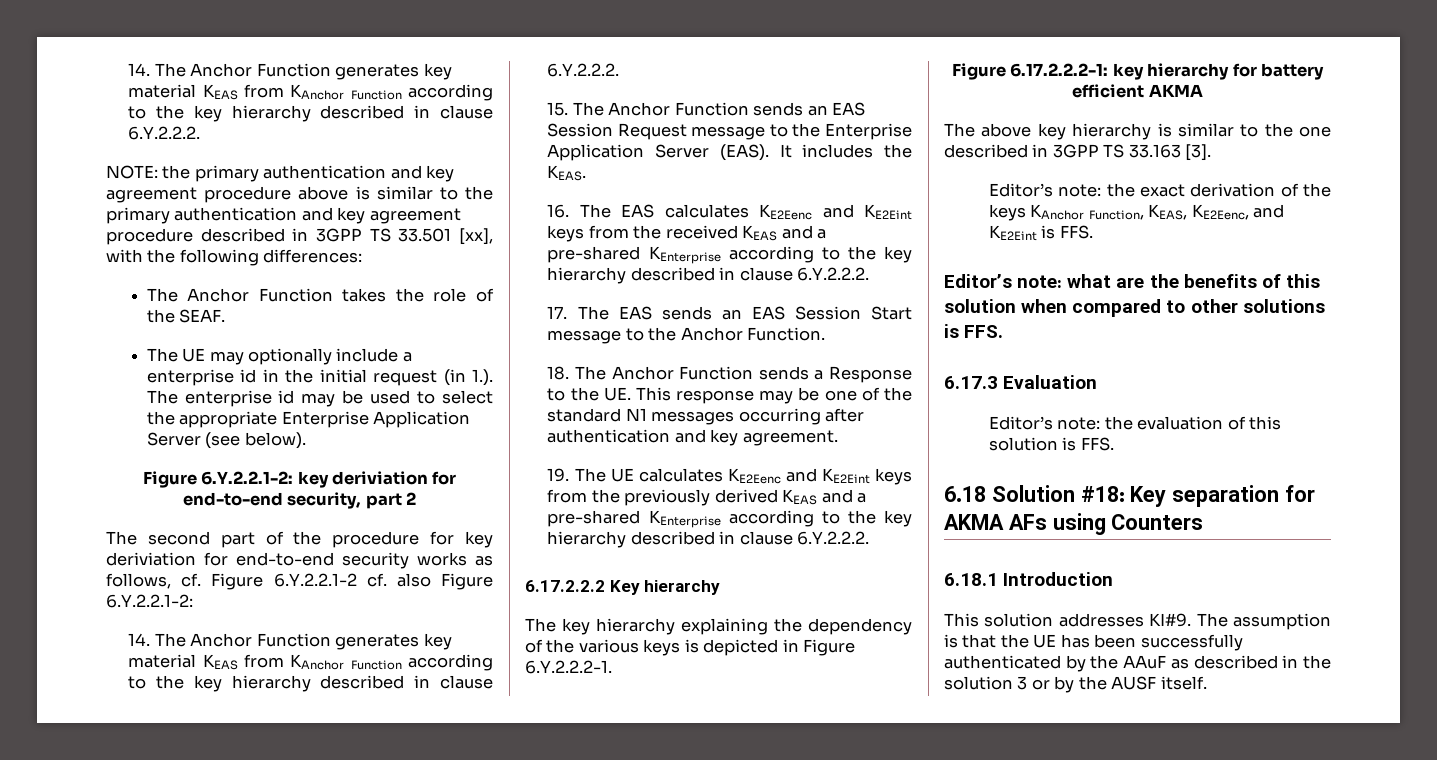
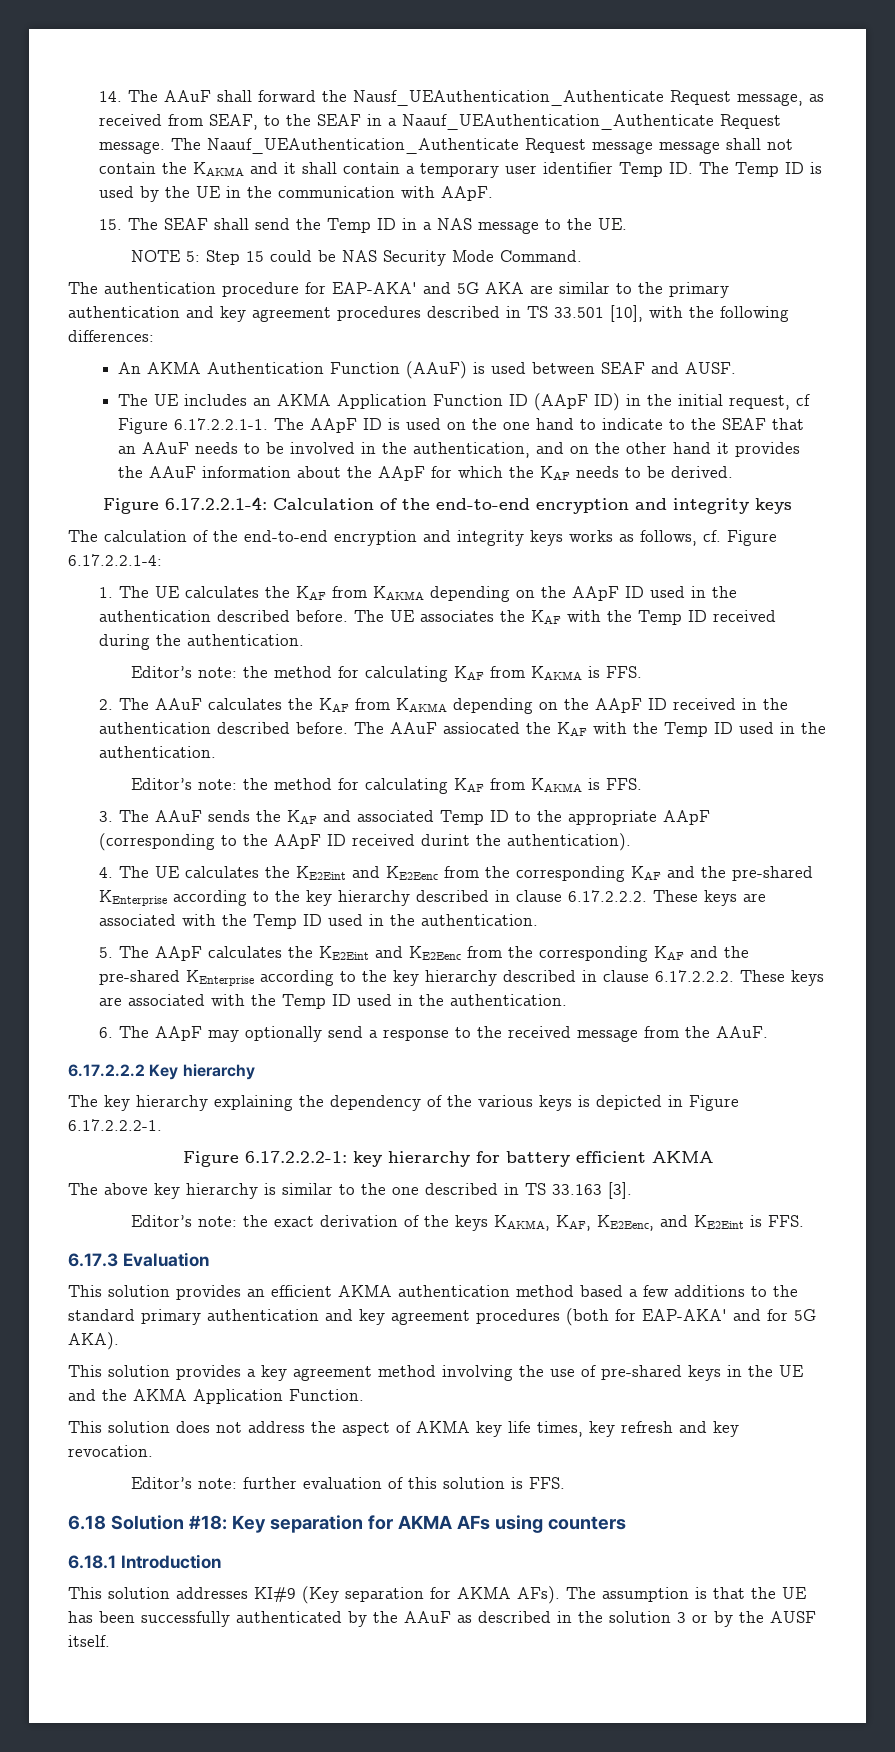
[128,63,452,80] [128,84,493,101] [128,105,493,122] [128,126,201,140] [106,165,455,182] [106,186,370,203] 14. The Anchor Function generates key material KEAS from KAnchor Function according to the key hierarchy described in clause 6.Y.2.2.2. // NOTE: the primary authentication and key agreement procedure above is -> [99,90,825,106] [99,114,782,130] [99,138,794,154] [99,162,823,178] [99,186,494,202] [99,218,628,234] [130,250,582,266] [68,282,553,297] 14. The AAuF shall forward the Nausf_UEAuthentication_Authenticate Request message, as received from SEAF, to the SEAF in a Naauf_UEAuthentication_Authenticate Request message. The Naauf_UEAuthentication_Authenticate Request message message shall not contain the KAKMA and it shall contain a temporary user identifier Temp ID. The Temp ID is used by the UE in the communication with AApF. // 15. The SEAF shall send the Temp ID in a NAS message to the UE. // NOTE 5: Step 15 could be NAS Security Mode Command. // The authentication procedure for EAP-AKA' and 5G AKA are
[106,228,362,245] procedure described in 3GPP -> [337,306,521,321] procedures described in
[459,228,493,245] [xx], -> [610,305,643,322] [10],
[146,288,494,302] [146,309,226,323] [146,348,412,365] [146,369,494,386] [146,390,493,407] [146,411,470,428] [146,432,306,449] [142,471,457,488] [182,492,417,509] [106,531,493,548] [106,552,409,569] The Anchor Function takes the role of the SEAF. // The UE may optionally include a enterprise id in the initial request (in 1.). The enterprise id may be used to select the appropriate Enterprise Application Server (see below). // Figure 6.Y.2.2.1-2: key deriviation for end-to-end security, part 2 // The second part of the procedure for key deriviation for end-to-end security -> [117,361,736,379] [117,393,810,411] [117,418,804,434] [117,442,800,458] [117,466,733,481] [103,497,792,514] [68,530,563,546] An AKMA Authentication Function (AAuF) is used between SEAF and AUSF. // The UE includes an AKMA Application Function ID (AApF ID) in the initial request, cf Figure 6.17.2.2.1-1. The AApF ID is used on the one hand to indicate to the SEAF that an AAuF needs to be involved in the authentication, and on the other hand it provides the AAuF information about the AApF for which the KAF needs to be derived. // Figure 6.17.2.2.1-4: Calculation of the end-to-end encryption and integrity keys // The calculation of the end-to-end encryption and integrity keys
[273,573,493,590] [106,594,193,608] [128,633,452,650] [128,654,493,671] [128,675,493,692] [547,63,620,77] [547,102,866,116] [547,123,912,140] [547,144,912,161] [547,165,587,181] [547,204,912,220] [547,225,827,242] 6.Y.2.2.1-2 cf. also Figure 6.Y.2.2.1-2: // 14. The Anchor Function generates key material KEAS from KAnchor Function according to the key hierarchy described in clause 6.Y.2.2.2. // 15. The Anchor Function sends an EAS Session Request message to the Enterprise Application Server (EAS). It includes the KEAS. // 16. The EAS calculates KE2Eenc and KE2Eint keys from the received KEAS and a -> [68,554,162,566] [99,586,738,602] [99,610,777,625] [99,634,305,650] [130,666,642,682] [99,698,789,714] [99,722,827,737] [99,746,217,758] [130,778,642,794] [99,810,711,825] [99,833,632,851] [99,866,727,882] 6.17.2.2.1-4: // 1. The UE calculates the KAF from KAKMA depending on the AApF ID used in the authentication described before. The UE associates the KAF with the Temp ID received during the authentication. // Editor’s note: the method for calculating KAF from KAKMA is FFS. // 2. The AAuF calculates the KAF from KAKMA depending on the AApF ID received in the authentication described before. The AAuF assiocated the KAF with the Temp ID used in the authentication. // Editor’s note: the method for calculating KAF from KAKMA is FFS. // 3. The AAuF sends the KAF and associated Temp ID to the appropriate AApF (corresponding to the AApF ID received durint the authentication). // 4. The UE calculates the KE2Eint and KE2Eenc from the corresponding KAF and the
[797,267,870,281] [547,306,912,320] [547,327,826,344] [547,366,912,383] [547,387,912,404] [547,408,865,425] [547,429,838,446] [547,468,912,485] [547,489,867,506] 6.Y.2.2.2. // 17. The EAS sends an EAS Session Start message to the Anchor Function. // 18. The Anchor Function sends a Response to the UE. This response may be one of the standard N1 messages occurring after authentication and key agreement. // 19. The UE calculates KE2Eenc and KE2Eint keys from the previously derived KEAS and a -> [568,890,767,906] [99,914,539,929] [99,946,750,962] 6.17.2.2.2. These keys are associated with the Temp ID used in the authentication. // 5. The AApF calculates the KE2Eint and KE2Eenc from the corresponding KAF and the
[797,531,870,545] 6.Y.2.2.2. -> [655,970,825,986] [99,994,568,1009] [99,1026,769,1042] 6.17.2.2.2. These keys are associated with the Temp ID used in the authentication. // 6. The AApF may optionally send a response to the received message from the AAuF.
[525,660,612,674] 6.Y.2.2.2-1. -> [68,1119,162,1131] 6.17.2.2.2-1.
[1052,144,1099,158] 3GPP -> (519, 1189) none
[1030,204,1188,220] KAnchor Function, KEAS, -> [493,1215,591,1231] KAKMA, KAF,
[944,274,1320,288] [944,299,1325,317] [944,324,1004,338] [944,375,1098,389] [988,416,1133,430] Editor’s note: what are the benefits of this solution when compared to other solutions is FFS. // 6.17.3 Evaluation // Editor’s note: the -> [68,1252,209,1267] [68,1285,798,1300] [68,1308,816,1326] [68,1332,119,1350] [68,1365,803,1381] [68,1389,364,1404] [68,1421,739,1437] [68,1445,153,1457] [130,1477,297,1489] 6.17.3 Evaluation // This solution provides an efficient AKMA authentication method based a few additions to the standard primary authentication and key agreement procedures (both for EAP-AKA' and for 5G AKA). // This solution provides a key agreement method involving the use of pre-shared keys in the UE and the AKMA Application Function. // This solution does not address the aspect of AKMA key life times, key refresh and key revocation. // Editor’s note: further
[1111,514,1204,530] Counters -> [547,1516,626,1530] counters
[1149,613,1192,627] KI#9. -> [254,1586,560,1604] KI#9 (Key separation for AKMA AFs).

